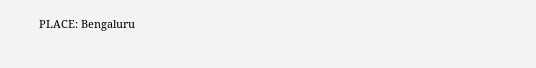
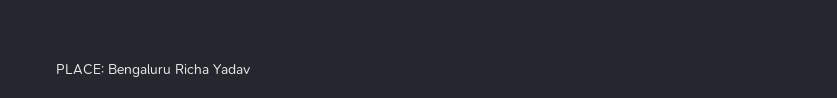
(135, 25) none -> [175,64,251,74] Richa Yadav

